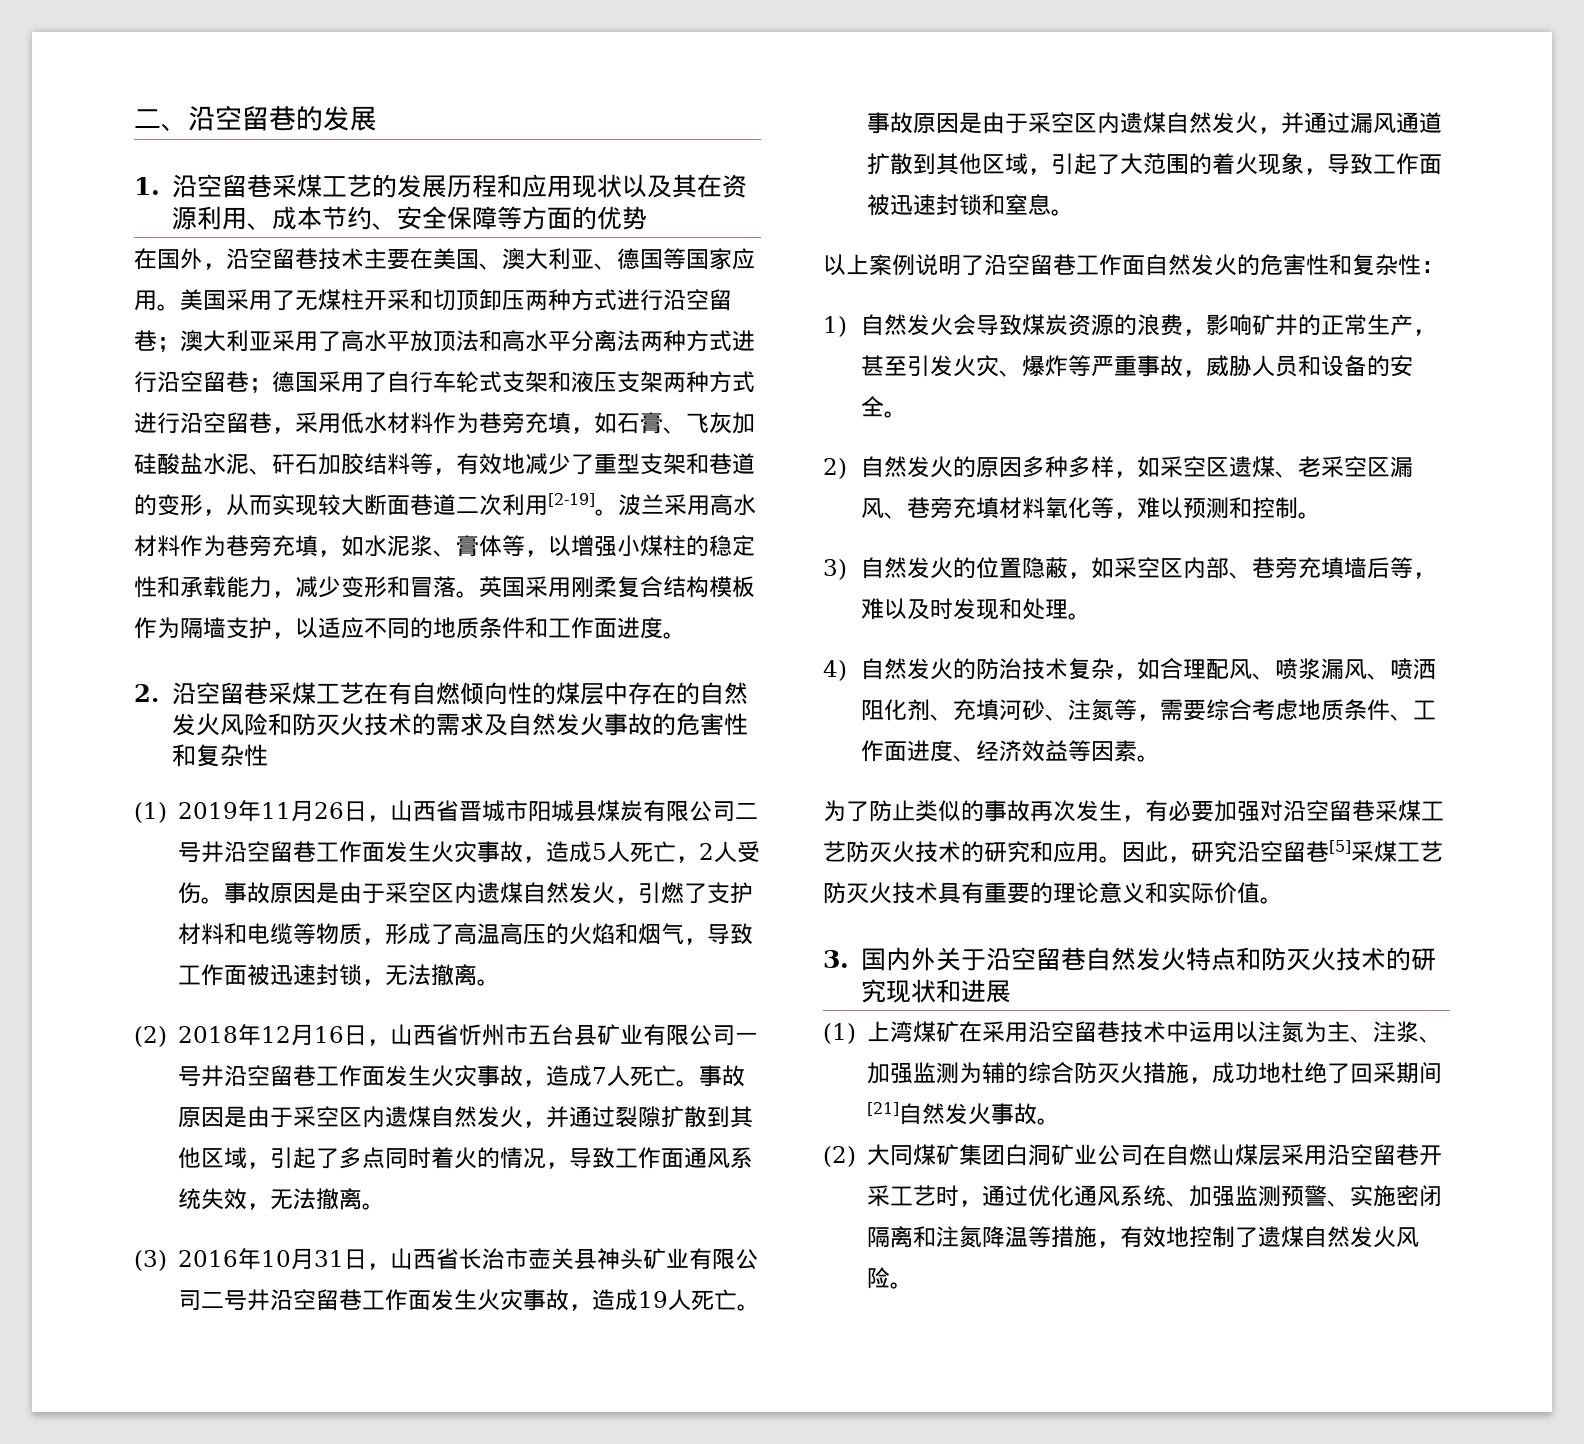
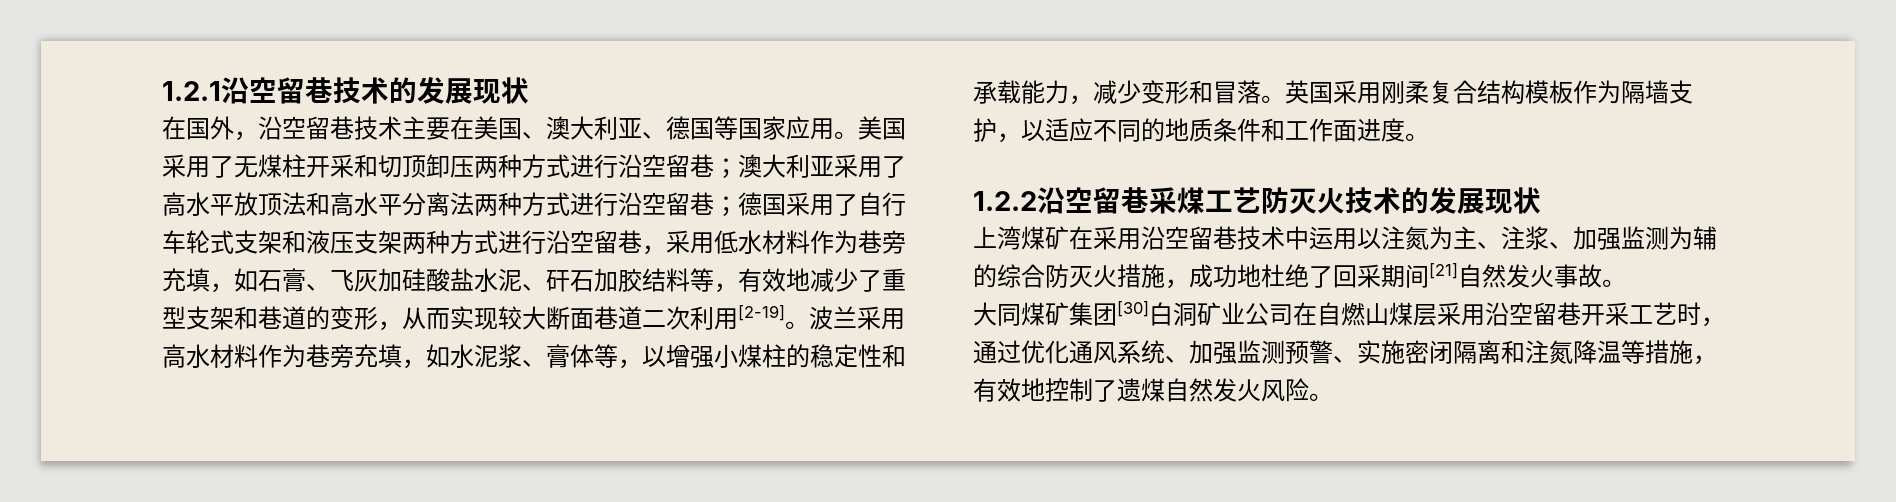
[134,105,377,132] [134,174,747,198] [171,206,647,230] 二、沿空留巷的发展 // 1.沿空留巷采煤工艺的发展历程和应用现状以及其在资源利用、成本节约、安全保障等方面的优势 -> [162,77,529,104] 1.2.1沿空留巷技术的发展现状
[134,682,748,705] [171,713,748,736] [171,744,268,767] [134,800,759,823] [178,841,761,863] [178,882,754,904] [178,923,754,945] [178,964,501,986] [134,1024,759,1047] [178,1065,746,1087] [178,1106,754,1128] [178,1147,754,1169] [178,1188,386,1210] [134,1248,759,1271] [178,1289,761,1311] [867,112,1443,134] [867,152,1443,175] [867,194,1075,216] [823,254,1444,276] [823,314,1436,337] [860,355,1413,377] [860,396,907,418] [823,456,1413,479] [860,497,1321,519] [823,557,1436,580] [860,598,1091,620] [823,658,1436,681] [860,699,1436,721] [860,740,1160,762] [823,800,1283,822] 2.沿空留巷采煤工艺在有自燃倾向性的煤层中存在的自然发火风险和防灭火技术的需求及自然发火事故的危害性和复杂性 // (1) 2019年11月26日，山西省晋城市阳城县煤炭有限公司二号井沿空留巷工作面发生火灾事故，造成5人死亡，2人受伤。事故原因是由于采空区内遗煤自然发火，引燃了支护材料和电缆等物质，形成了高温高压的火焰和烟气，导致工作面被迅速封锁，无法撤离。 // (2) 2018年12月16日，山西省忻州市五台县矿业有限公司一号井沿空留巷工作面发生火灾事故，造成7人死亡。事故原因是由于采空区内遗煤自然发火，并通过裂隙扩散到其他区域，引起了多点同时着火的情况，导致工作面通风系统失效，无法撤离。 // (3) 2016年10月31日，山西省长治市壶关县神头矿业有限公司二号井沿空留巷工作面发生火灾事故，造成19人死亡。事故原因是由于采空区内遗煤自然发火，并通过漏风通道扩散到其他区域，引起了大范围的着火现象，导致工作面被迅速封锁和窒息。 // 以上案例说明了沿空留巷工作面自然发火的危害性和复杂性： // 1)自然发火会导致煤炭资源的浪费，影响矿井的正常生产，甚至引发火灾、爆炸等严重事故，威胁人员和设备的安全。 // 2)自然发火的原因多种多样，如采空区遗煤、老采空区漏风、巷旁充填材料氧化等，难以预测和控制。 // 3)自然发火的位置隐蔽，如采空区内部、巷旁充填墙后等，难以及时发现和处理。 // 4)自然发火的防治技术复杂，如合理配风、喷浆漏风、喷洒阻化剂、充填河砂、注氮等，需要综合考虑地质条件、工作面进度、经济效益等因素。 // 为了防止类似的事故再次发生，有必要加强对 -> [973,191,1037,211] 1.2.2
[984,840,1443,863] [823,882,1283,904] [823,947,1436,971] [860,979,1011,1003] [823,1023,856,1044] 研究和应用。因此，研究沿空留巷[5]采煤工艺防灭火技术具有重要的理论意义和实际价值。 // 3.国内外关于沿空留巷自然发火特点和防灭火技术的研究现状和进展 // (1) -> [1429,187,1541,214] 发展现状 //
[823,1146,856,1167] (2) -> (1626, 283) none
(1006, 1155) none -> [1117,301,1149,317] [30]

